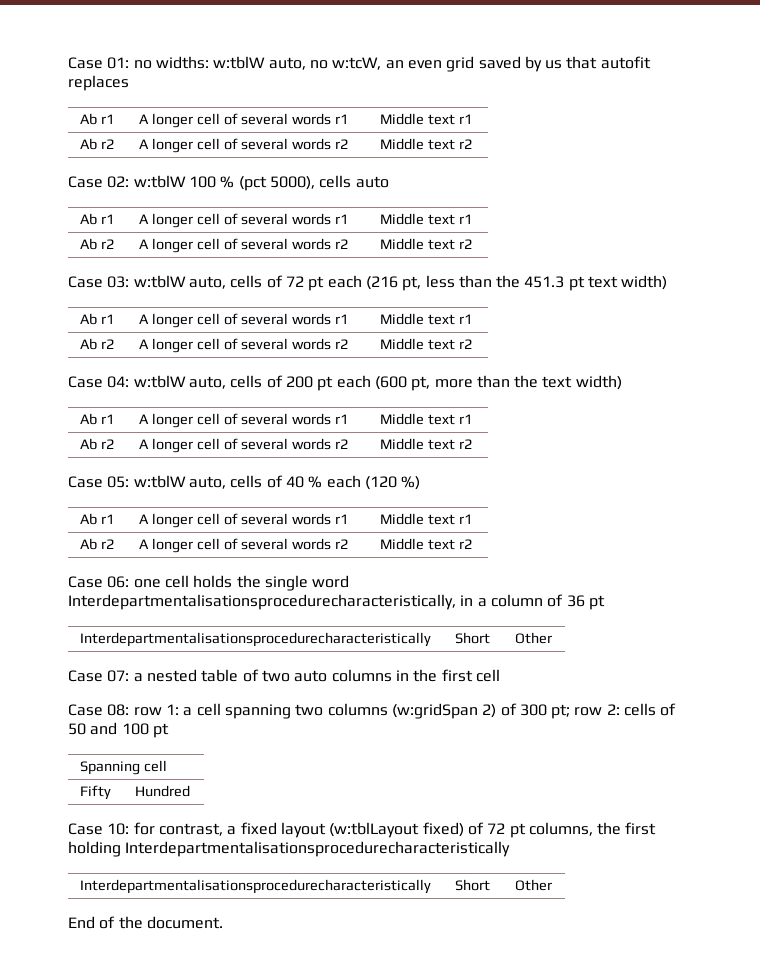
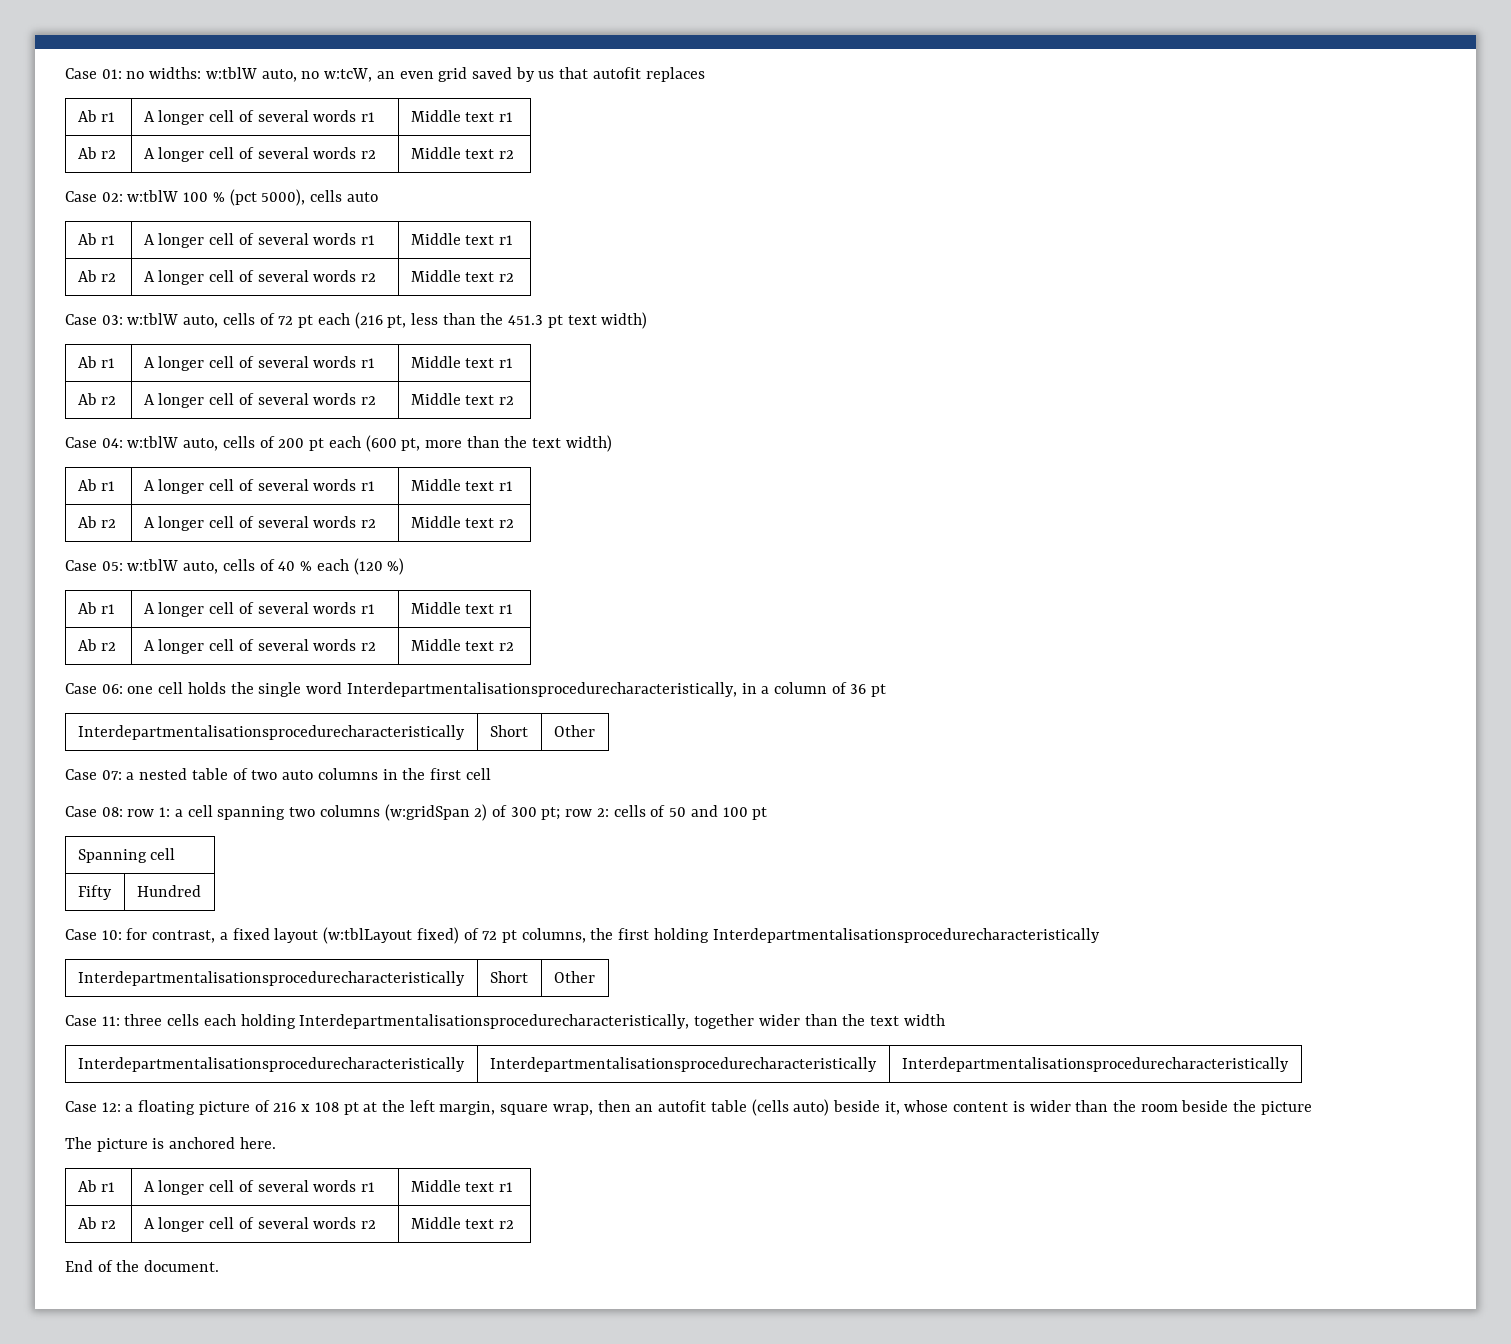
(552, 885) none -> [65,1014,945,1029] [77,1057,465,1072] [489,1057,877,1072] [901,1057,1289,1072] [65,1099,1312,1116] [65,1137,276,1152] [77,1180,116,1192] [143,1180,375,1195] [410,1180,514,1192] [77,1217,117,1229] [143,1217,376,1232] [410,1217,515,1229] // Case 11: three cells each holding Interdepartmentalisationsprocedurecharacteristically, together wider than the text width // Interdepartmentalisationsprocedurecharacteristically | Interdepartmentalisationsprocedurecharacteristically | Interdepartmentalisationsprocedurecharacteristically // Case 12: a floating picture of 216 x 108 pt at the left margin, square wrap, then an autofit table (cells auto) beside it, whose content is wider than the room beside the picture // The picture is anchored here. // Ab r1 | A longer cell of several words r1 | Middle text r1 // Ab r2 | A longer cell of several words r2 | Middle text r2

